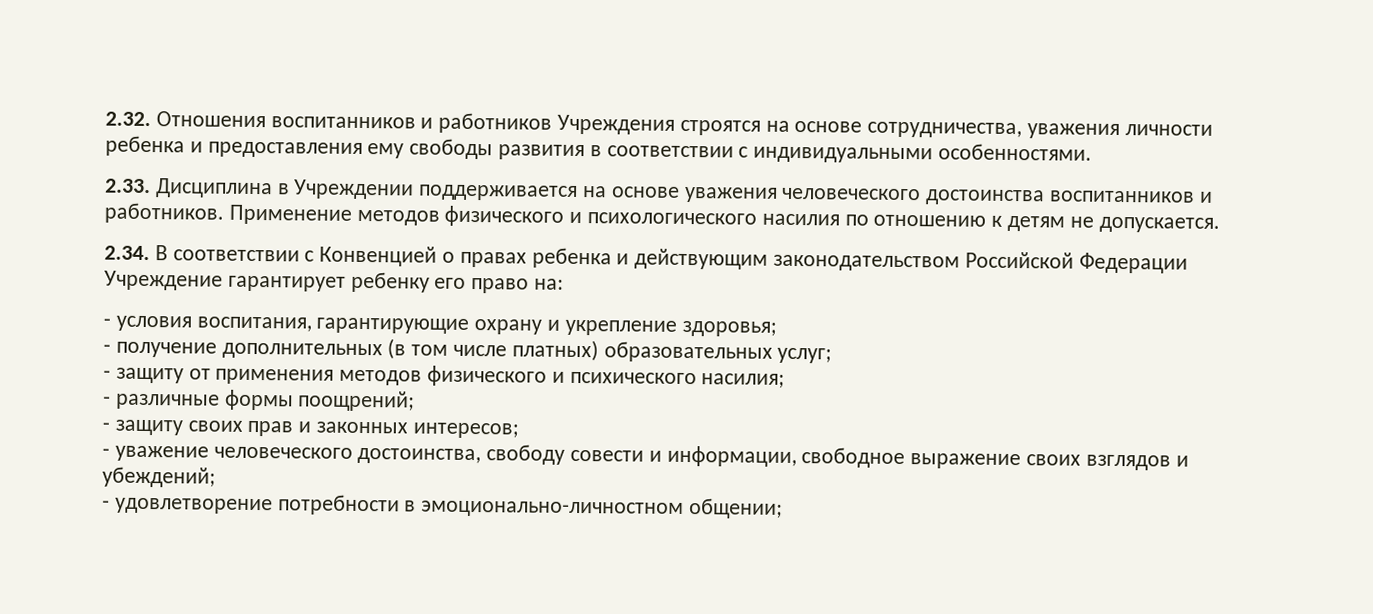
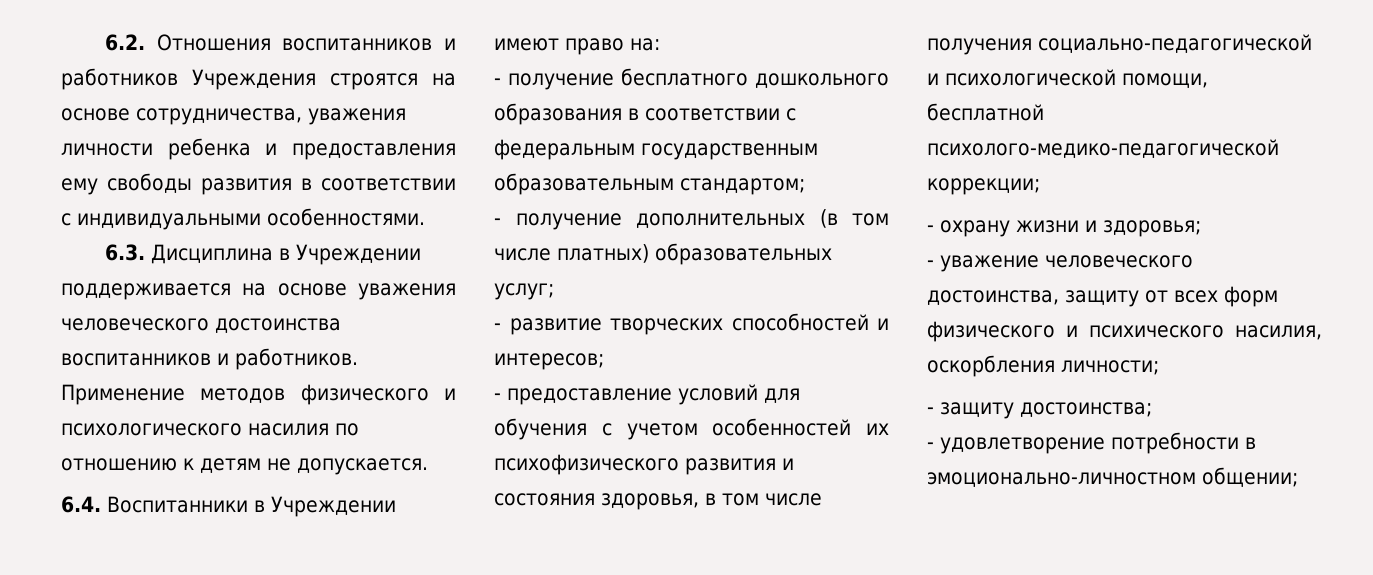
[105,111,151,127] 2.32. -> [105,34,146,51] 6.2.
[105,178,151,194] 2.33. -> [105,244,146,261] 6.3.
[104,245,1188,274] [104,270,565,294] [103,315,777,337] 2.34. В соответствии с Конвенцией о правах ребенка и действующим законодательством Российской Федерации Учреждение гарантирует ребенку его право на: // - условия воспитания, гарантирующие охрану и укрепление здоровья; -> [61,496,396,517] [494,38,660,55] [494,68,889,90] [494,103,796,125] [494,139,818,160] [494,173,805,195] 6.4. Воспитанники в Учреждении имеют право на: // - получение бесплатного дошкольного образования в соответствии с федеральным государственным образовательным стандартом;
[115,365,786,388] [103,389,416,412] [102,419,519,439] [102,444,1189,471] [102,466,216,488] защиту от применения методов физического и психического насилия; // - различные формы поощрений; // - защиту своих прав и законных интересов; // - уважение человеческого достоинства, свободу совести и информации, свободное выражение своих взглядов и убеждений; -> [509,313,889,335] [494,353,604,370] [494,384,800,405] [494,418,889,440] [494,454,794,475] [494,493,822,510] [927,34,1312,55] [927,69,1208,88] [927,103,1044,121] [927,139,1279,158] [927,178,1040,195] [927,220,1201,237] [927,255,1193,272] [927,286,1278,307] [927,321,1322,342] [927,355,1159,377] [927,402,1152,419] развитие творческих способностей и интересов; // - предоставление условий для обучения с учетом особенностей их психофизического развития и состояния здоровья, в том числе получения социально-педагогической и психологической помощи, бесплатной психолого-медико-педагогической коррекции; // - охрану жизни и здоровья; // - уважение человеческого достоинства, защиту от всех форм физического и психического насилия, оскорбления личности; // - защиту достоинства;

